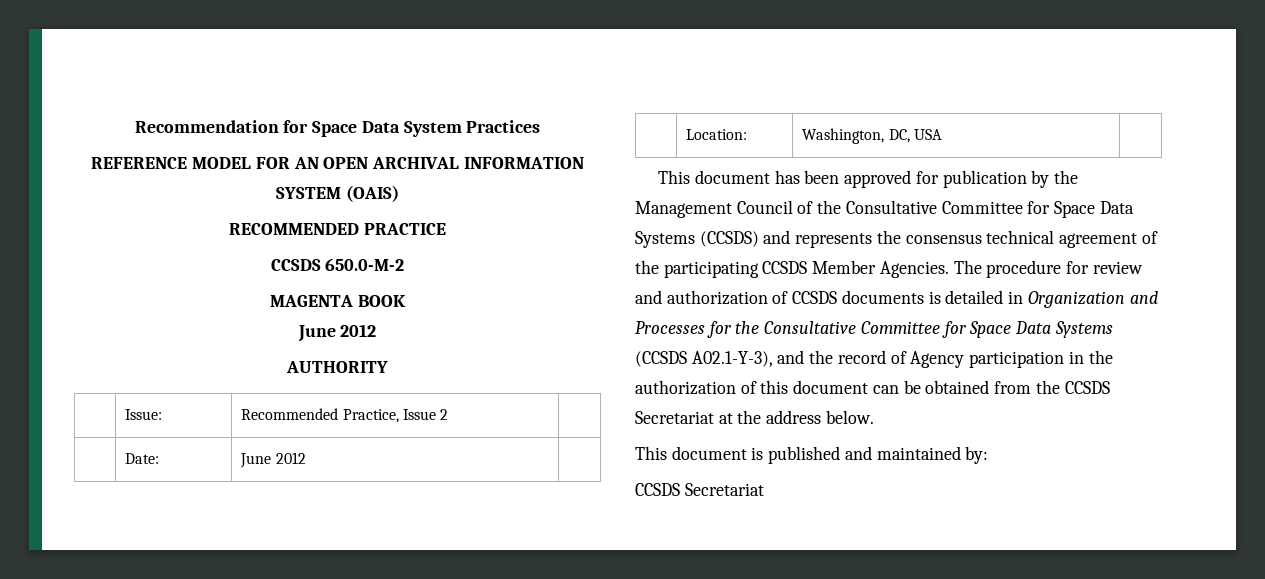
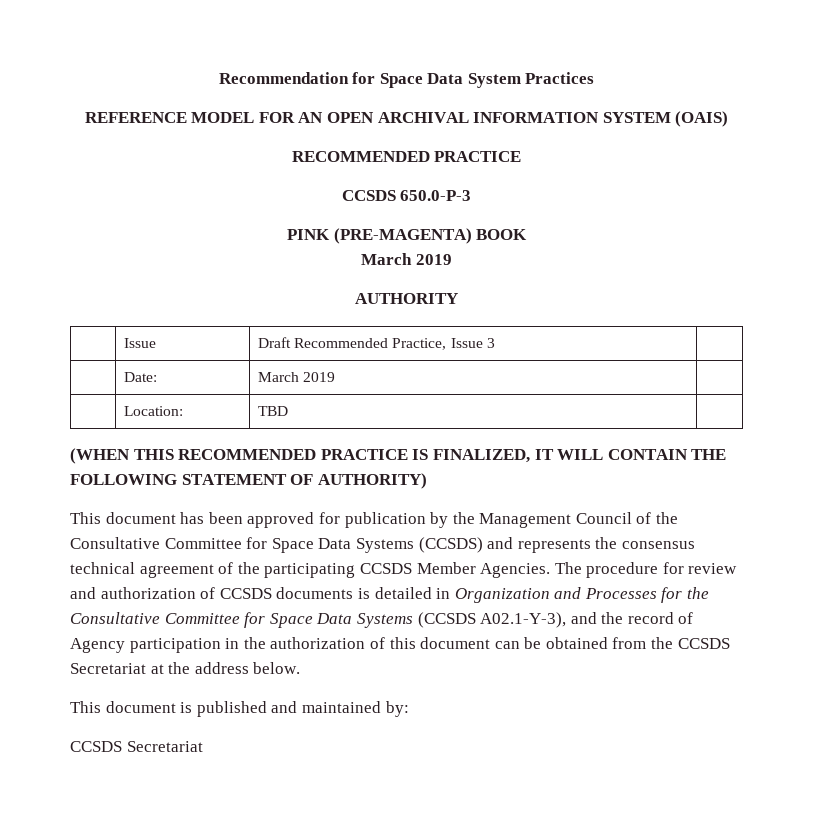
[325,258,405,271] [270,295,354,307] 650.0-M-2 // MAGENTA -> [400,190,472,201] [286,228,472,244] 650.0-P-3 // PINK (PRE-MAGENTA)
[297,324,377,342] June 2012 -> [361,253,452,265] March 2019
[125,409,163,420] Issue: | -> [124,338,157,348] [258,337,292,348] Issue | Draft
[440,409,449,420] 2 -> [486,338,495,348] 3
[240,452,306,468] June 2012 -> [258,372,336,382] March 2019
[802,128,942,144] Washington, DC, USA | -> [258,406,289,416] [70,448,727,464] [70,473,427,489] TBD | // (WHEN THIS RECOMMENDED PRACTICE IS FINALIZED, IT WILL CONTAIN THE FOLLOWING STATEMENT OF AUTHORITY)

